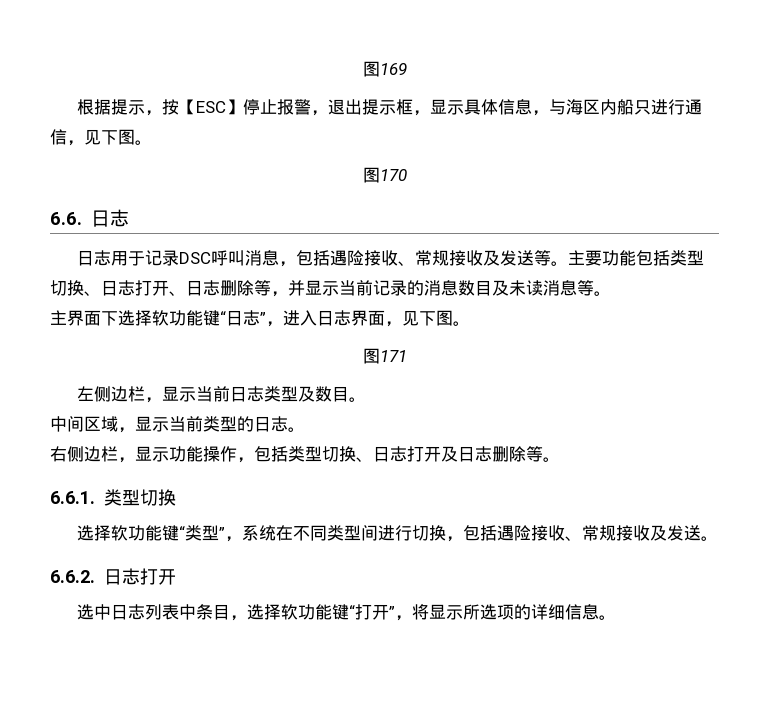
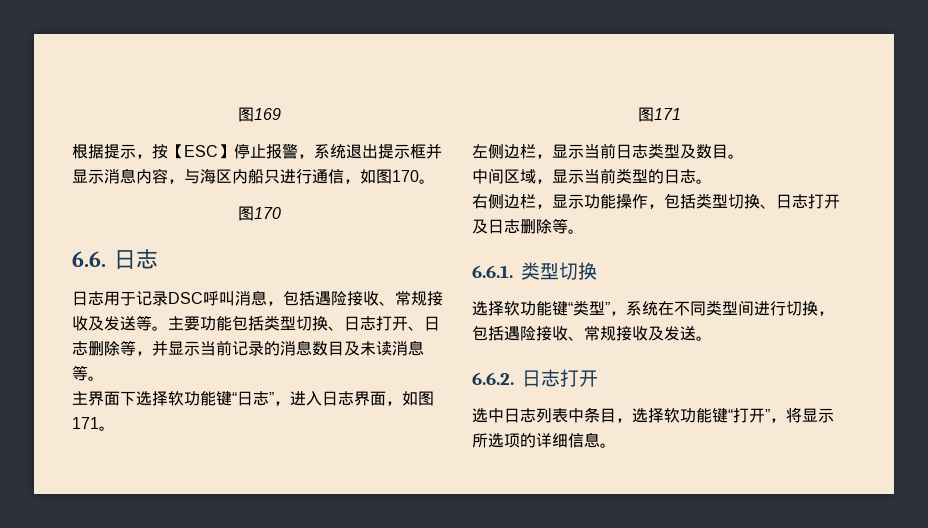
(328, 113) none -> [314,144,346,159] 系统
[412,99,532,116] ，显示具体信息 -> [426,143,442,159] [72,168,168,184] 并显示消息内容
[84,129,135,145] 见下图 -> [360,169,419,184] 如图170
[402,310,453,326] 见下图 -> [402,391,434,406] [72,417,99,429] 如图171

